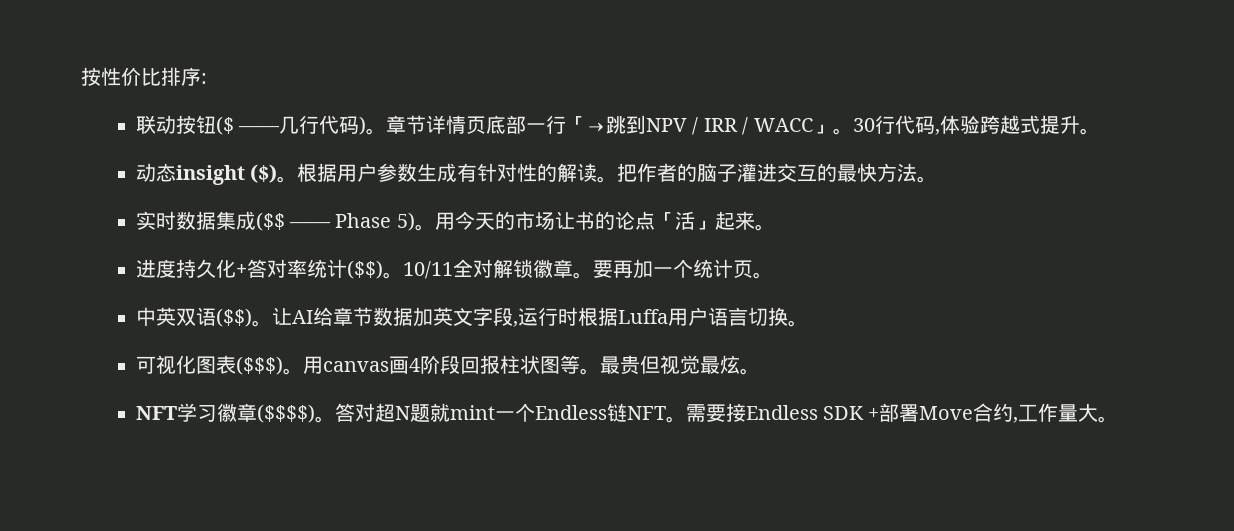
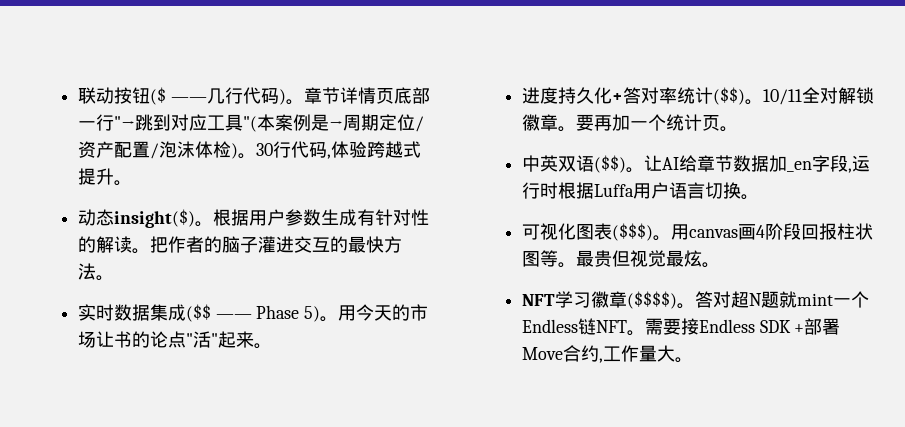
[81,67,207,86] 按性价比排序: // -> (77, 95) none
[566,115,833,135] 「→跳到NPV / IRR / WACC」 -> [113,114,424,132] [77,141,238,159] "→跳到对应工具"(本案例是→周期定位/资产配置/泡沫体检)
[175,164,278,185] insight ($) -> [113,209,195,228] insight($)
[654,211,715,230] 「活」 -> [185,331,218,348] "活"
[432,307,473,326] 英文 -> [786,161,812,172] _en

